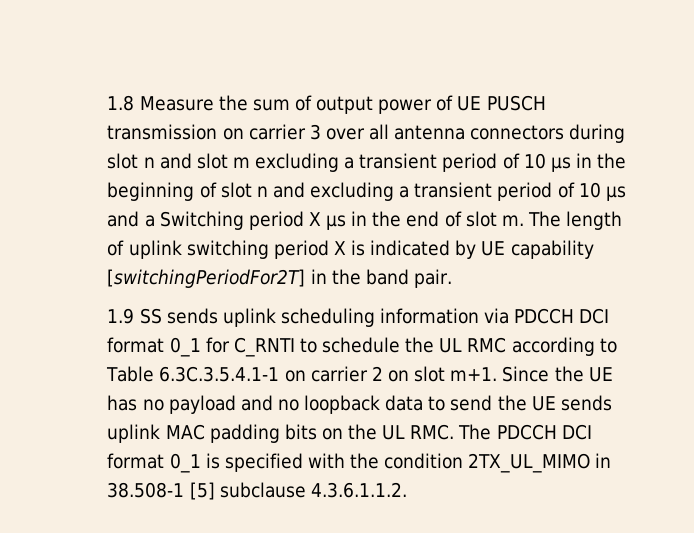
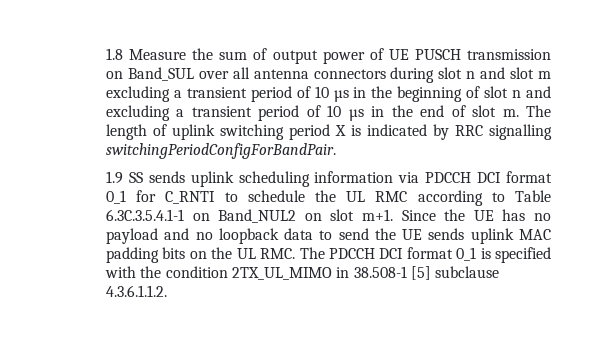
[248,124,321,140] carrier 3 -> [127,67,194,81] Band_SUL
[107,211,347,230] and a Switching period X µs -> (364, 115) none
[481,240,594,259] [107,269,452,288] UE capability [switchingPeriodFor2T] in the band pair. -> [455,124,553,140] [106,143,337,159] RRC signalling switchingPeriodConfigForBandPair.
[310,366,383,382] carrier 2 -> [218,209,297,223] Band_NUL2

